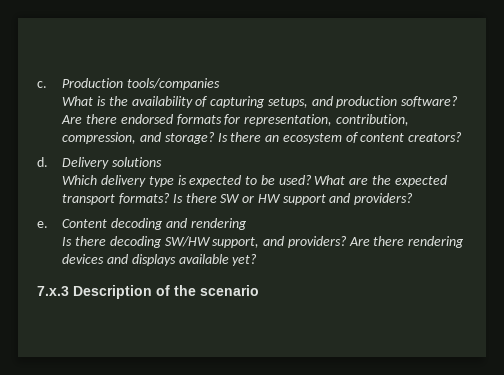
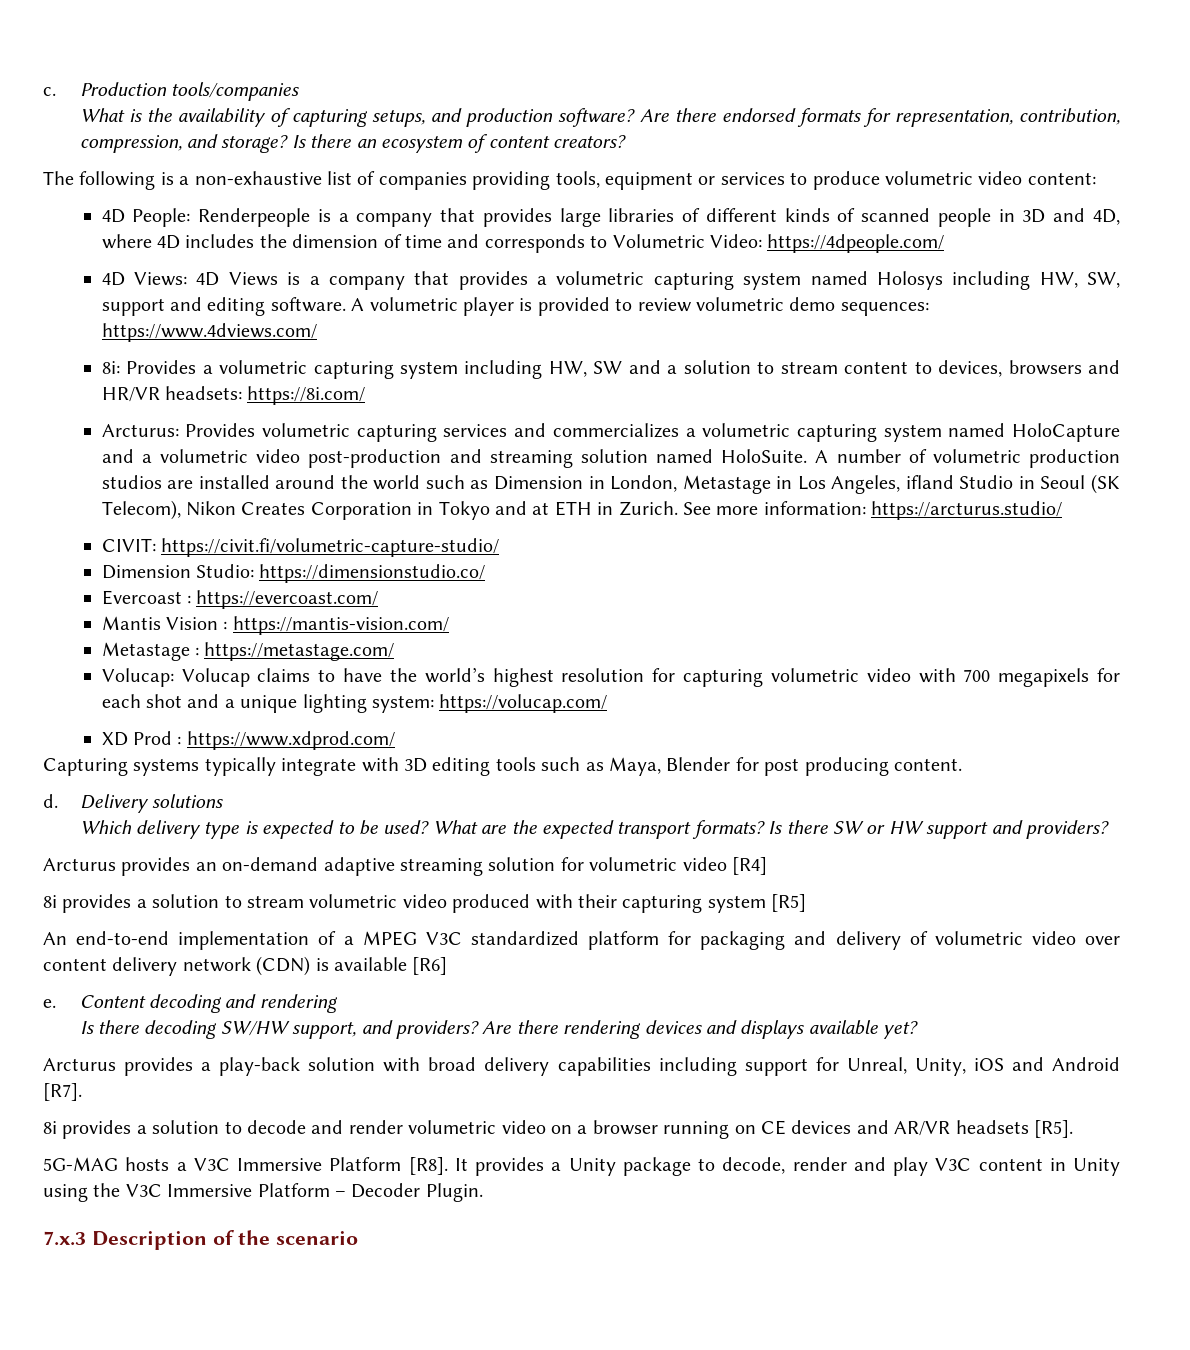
(463, 137) none -> [43,171,1096,190] [101,208,1120,227] [101,234,945,253] [101,271,1120,290] [101,297,929,316] [101,323,317,342] [101,360,1121,379] [101,386,366,405] [101,423,1121,442] [101,449,1121,468] [101,474,1120,494] [101,500,1063,520] [101,538,500,557] [101,564,486,583] [101,590,379,609] [101,616,449,635] [101,642,395,661] [101,667,1120,687] [101,694,608,713] [101,731,395,750] [43,757,962,776] // The following is a non-exhaustive list of companies providing tools, equipment or services to produce volumetric video content: // 4D People: Renderpeople is a company that provides large libraries of different kinds of scanned people in 3D and 4D, where 4D includes the dimension of time and corresponds to Volumetric Video: https://4dpeople.com/ // 4D Views: 4D Views is a company that provides a volumetric capturing system named Holosys including HW, SW, support and editing software. A volumetric player is provided to review volumetric demo sequences: https://www.4dviews.com/ // 8i: Provides a volumetric capturing system including HW, SW and a solution to stream content to devices, browsers and HR/VR headsets: https://8i.com/ // Arcturus: Provides volumetric capturing services and commercializes a volumetric capturing system named HoloCapture and a volumetric video post-production and streaming solution named HoloSuite. A number of volumetric production studios are installed around the world such as Dimension in London, Metastage in Los Angeles, ifland Studio in Seoul (SK Telecom), Nikon Creates Corporation in Tokyo and at ETH in Zurich. See more information: https://arcturus.studio/ // CIVIT: https://civit.fi/volumetric-capture-studio/ // Dimension Studio: https://dimensionstudio.co/ // Evercoast : https://evercoast.com/ // Mantis Vision : https://mantis-vision.com/ // Metastage : https://metastage.com/ // Volucap: Volucap claims to have the world’s highest resolution for capturing volumetric video with 700 megapixels for each shot and a unique lighting system: https://volucap.com/ // XD Prod : https://www.xdprod.com/ // Capturing systems typically integrate with 3D editing tools such as Maya, Blender for post producing content.
(414, 199) none -> [43,857,767,876] [43,894,807,913] [43,931,1120,950] [43,956,448,976] // Arcturus provides an on-demand adaptive streaming solution for volumetric video [R4] // 8i provides a solution to stream volumetric video produced with their capturing system [R5] // An end-to-end implementation of a MPEG V3C standardized platform for packaging and delivery of volumetric video over content delivery network (CDN) is available [R6]
(258, 260) none -> [43,1057,1120,1076] [43,1083,82,1101] [43,1120,1073,1139] [43,1157,1120,1176] [43,1183,483,1202] // Arcturus provides a play-back solution with broad delivery capabilities including support for Unreal, Unity, iOS and Android [R7]. // 8i provides a solution to decode and render volumetric video on a browser running on CE devices and AR/VR headsets [R5]. // 5G-MAG hosts a V3C Immersive Platform [R8]. It provides a Unity package to decode, render and play V3C content in Unity using the V3C Immersive Platform – Decoder Plugin.

